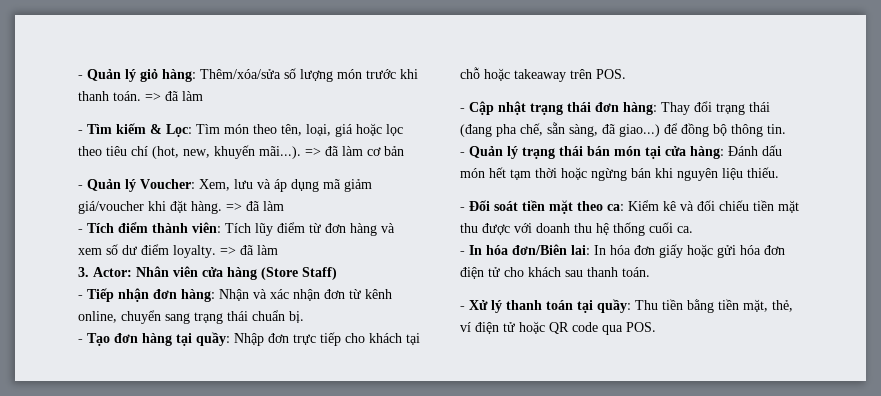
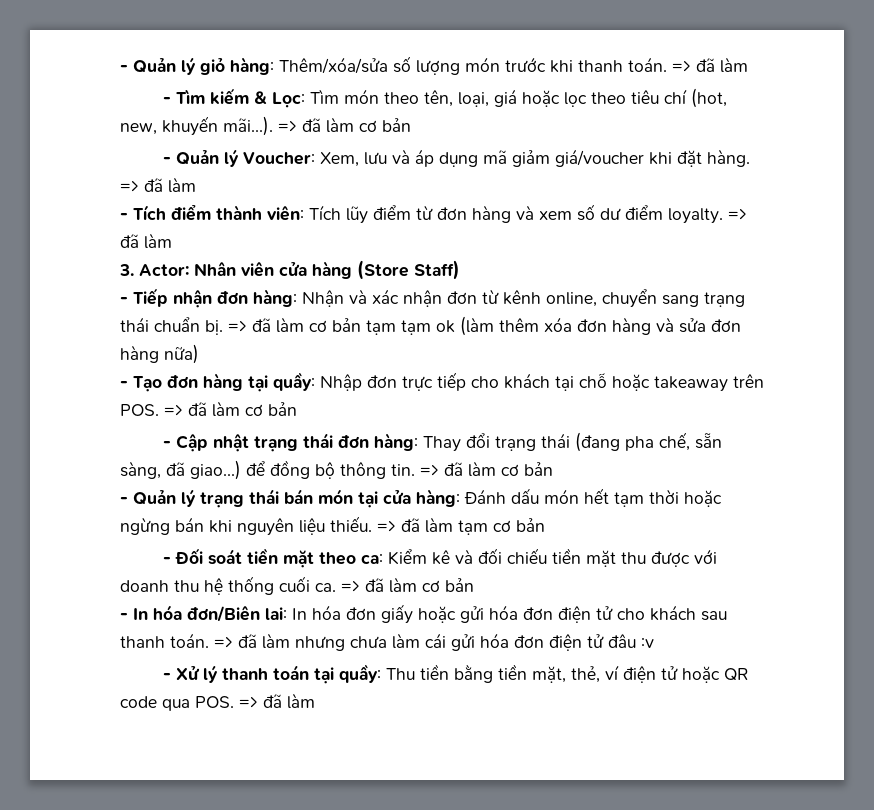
(304, 317) none -> [228,316,741,336] [120,344,199,364] => đã làm cơ bản tạm tạm ok (làm thêm xóa đơn hàng và sửa đơn hàng nữa)
(626, 74) none -> [164,401,297,417] => đã làm cơ bản
(786, 129) none -> [420,461,553,477] => đã làm cơ bản
(779, 172) none -> [377,517,545,535] => đã làm tạm cơ bản
(693, 229) none -> [341,577,474,593] => đã làm cơ bản
(650, 272) none -> [214,633,654,651] => đã làm nhưng chưa làm cái gửi hóa đơn điện tử đâu :v
(656, 327) none -> [239,693,315,709] => đã làm

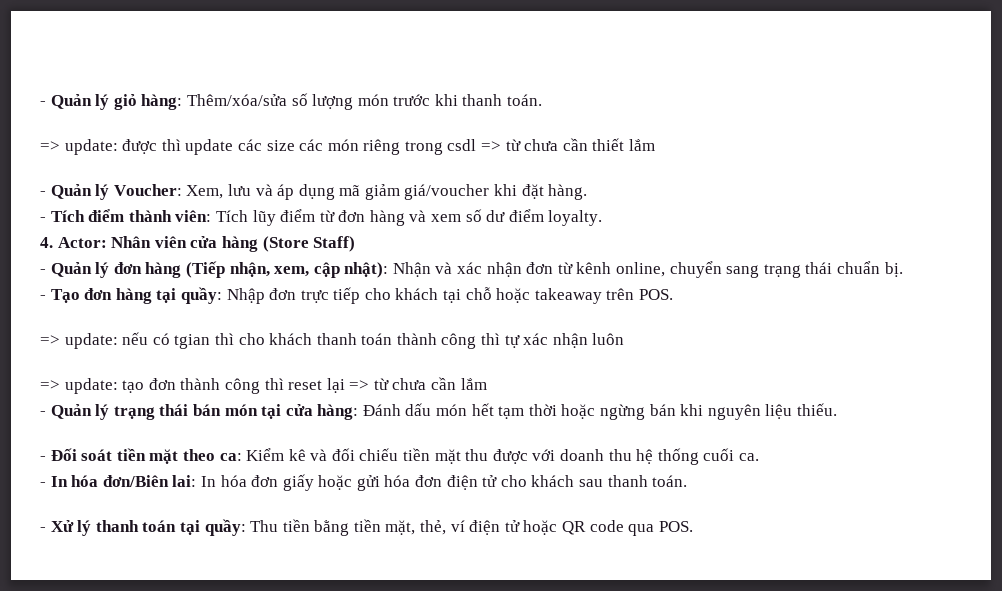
[672,57,748,73] [163,88,728,108] [120,116,411,136] => đã làm // - Tìm kiếm & Lọc: Tìm món theo tên, loại, giá hoặc lọc theo tiêu chí (hot, new, khuyến mãi...). => đã làm cơ bản -> [40,138,656,155] // => update: được thì update các size các món riêng trong csdl => từ chưa cần thiết lắm
[120,177,196,193] => đã làm -> (588, 192) none
[728,208,747,220] [120,233,172,249] [119,264,134,276] => đã làm // 3. -> [40,237,53,248] // 4.
[133,288,297,308] Tiếp nhận đơn hàng: -> [50,261,389,278] Quản lý đơn hàng (Tiếp nhận, xem, cập nhật):
[228,316,741,336] [120,344,199,364] => đã làm cơ bản tạm tạm ok (làm thêm xóa đơn hàng và sửa đơn hàng nữa) -> (903, 269) none
[164,401,297,417] [163,432,723,452] [120,460,553,480] => đã làm cơ bản // - Cập nhật trạng thái đơn hàng: Thay đổi trạng thái (đang pha chế, sẵn sàng, đã giao...) để đồng bộ thông tin. => đã làm cơ bản -> [40,332,625,349] [40,377,487,394] // => update: nếu có tgian thì cho khách thanh toán thành công thì tự xác nhận luôn // => update: tạo đơn thành công thì reset lại => từ chưa cần lắm
[377,517,545,535] => đã làm tạm cơ bản -> (837, 409) none
[341,577,474,593] => đã làm cơ bản -> (759, 457) none
[214,633,654,651] => đã làm nhưng chưa làm cái gửi hóa đơn điện tử đâu :v -> (688, 481) none
[239,693,315,709] => đã làm -> (693, 526) none

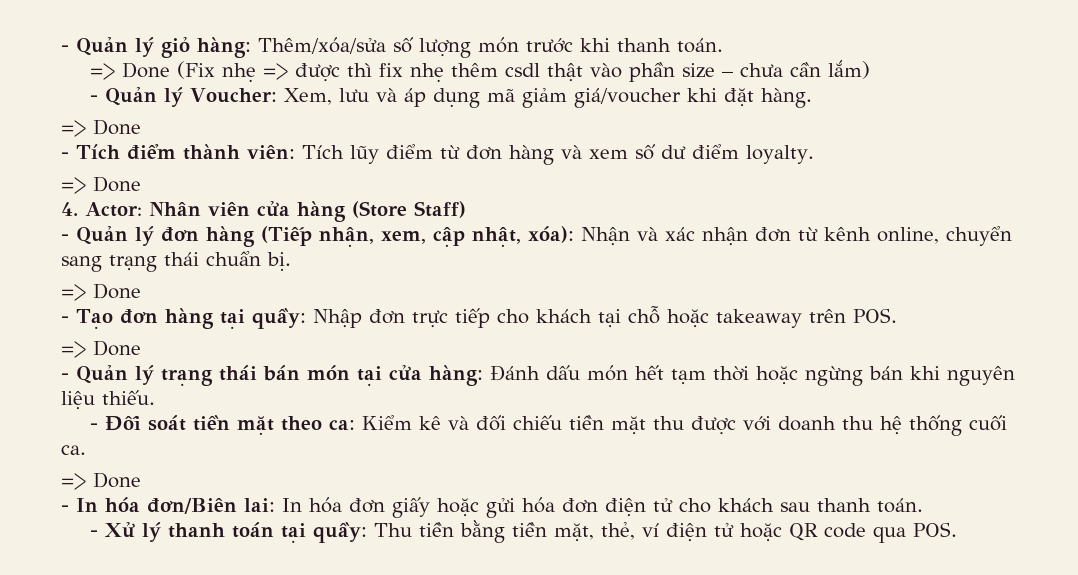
[64,138,656,155] update: được thì update các size các món riêng trong csdl => từ chưa cần thiết lắm -> [122,60,871,82] Done (Fix nhẹ => được thì fix nhẹ thêm csdl thật vào phần size – chưa cần lắm)
(588, 192) none -> [61,119,141,137] // => Done
(603, 218) none -> [61,176,141,194] // => Done
[344,262,389,278] nhật): -> [472,226,574,247] nhật, xóa):
(903, 269) none -> [61,283,141,301] // => Done
[64,332,625,349] [40,377,487,394] update: nếu có tgian thì cho khách thanh toán thành công thì tự xác nhận luôn // => update: tạo đơn thành công thì reset lại => từ chưa cần lắm -> [93,340,141,356] Done
(759, 457) none -> [61,472,141,490] // => Done

